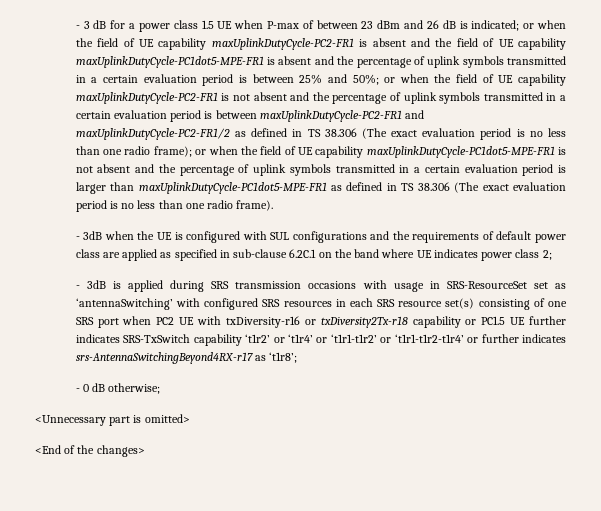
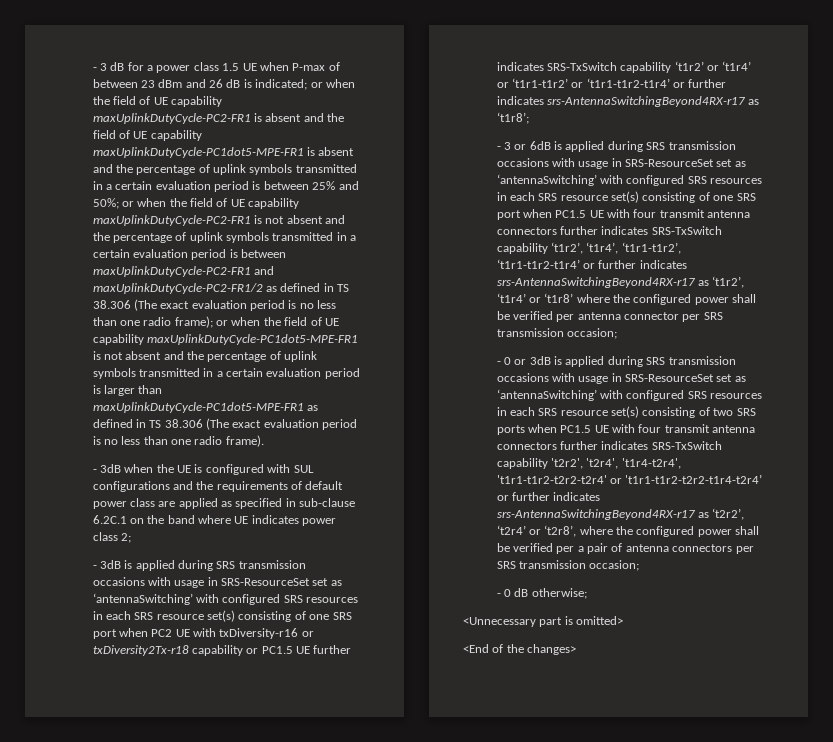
(298, 357) none -> [496,141,736,152] [496,158,746,169] [496,174,763,186] [496,191,756,203] [496,209,751,220] [496,226,722,235] [496,242,681,254] [496,259,687,269] [496,276,745,288] [496,293,757,305] [496,311,723,322] [496,328,617,339] [496,356,736,367] [496,373,746,384] [496,389,763,401] [496,406,756,418] [496,424,756,435] [496,441,722,450] [496,458,681,469] [496,474,763,484] [496,492,601,501] [496,508,745,520] [496,525,760,537] [496,543,754,554] [496,560,640,571] // - 3 or 6dB is applied during SRS transmission occasions with usage in SRS-ResourceSet set as ‘antennaSwitching’ with configured SRS resources in each SRS resource set(s) consisting of one SRS port when PC1.5 UE with four transmit antenna connectors further indicates SRS-TxSwitch capability ‘t1r2’, ‘t1r4’, ‘t1r1-t1r2’, ‘t1r1-t1r2-t1r4’ or further indicates srs-AntennaSwitchingBeyond4RX-r17 as ‘t1r2’, ‘t1r4’ or ‘t1r8’ where the configured power shall be verified per antenna connector per SRS transmission occasion; // - 0 or 3dB is applied during SRS transmission occasions with usage in SRS-ResourceSet set as ‘antennaSwitching’ with configured SRS resources in each SRS resource set(s) consisting of two SRS ports when PC1.5 UE with four transmit antenna connectors further indicates SRS-TxSwitch capability 't2r2', 't2r4', 't1r4-t2r4', 't1r1-t1r2-t2r2-t2r4' or 't1r1-t1r2-t2r2-t1r4-t2r4’ or further indicates srs-AntennaSwitchingBeyond4RX-r17 as ‘t2r2’, ‘t2r4’ or ‘t2r8’, where the configured power shall be verified per a pair of antenna connectors per SRS transmission occasion;

